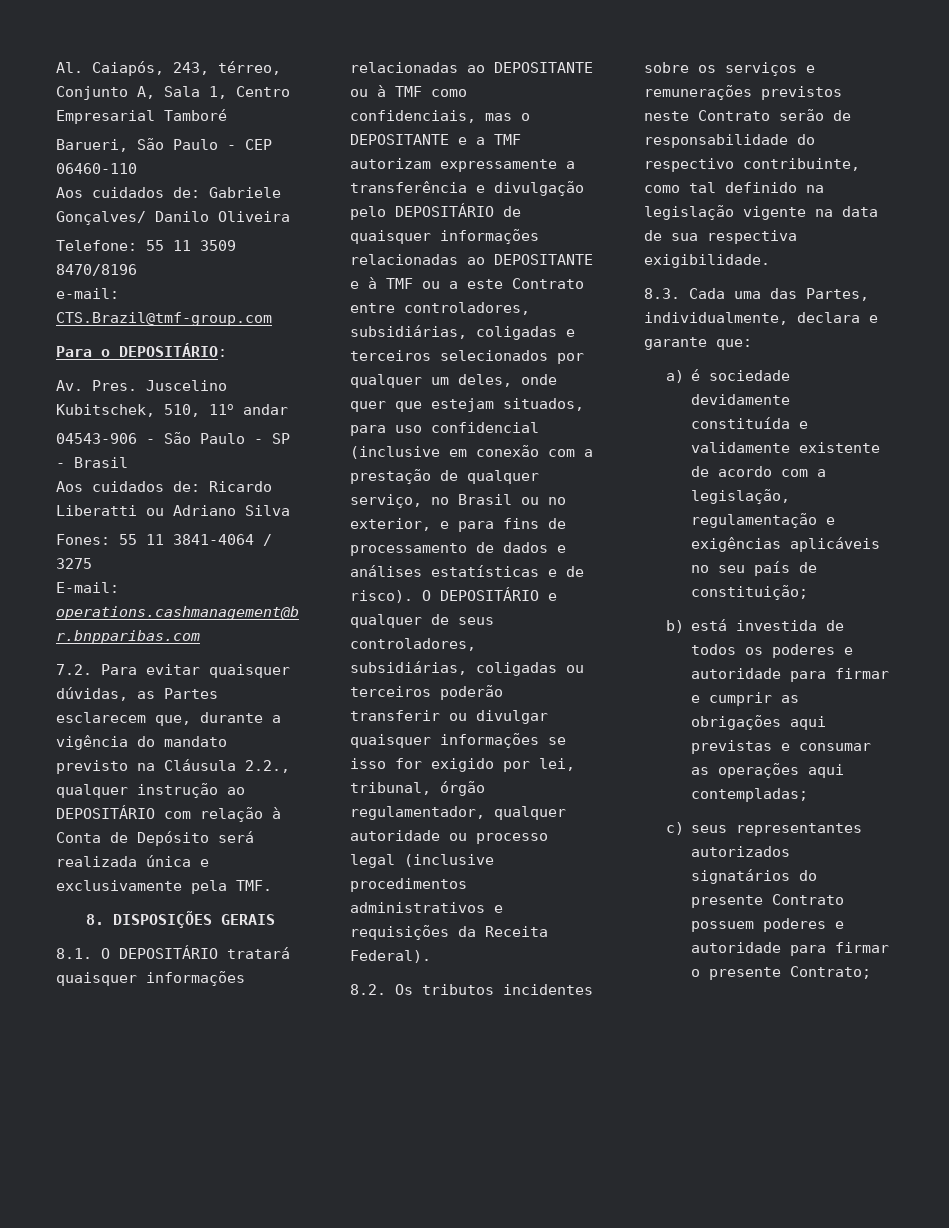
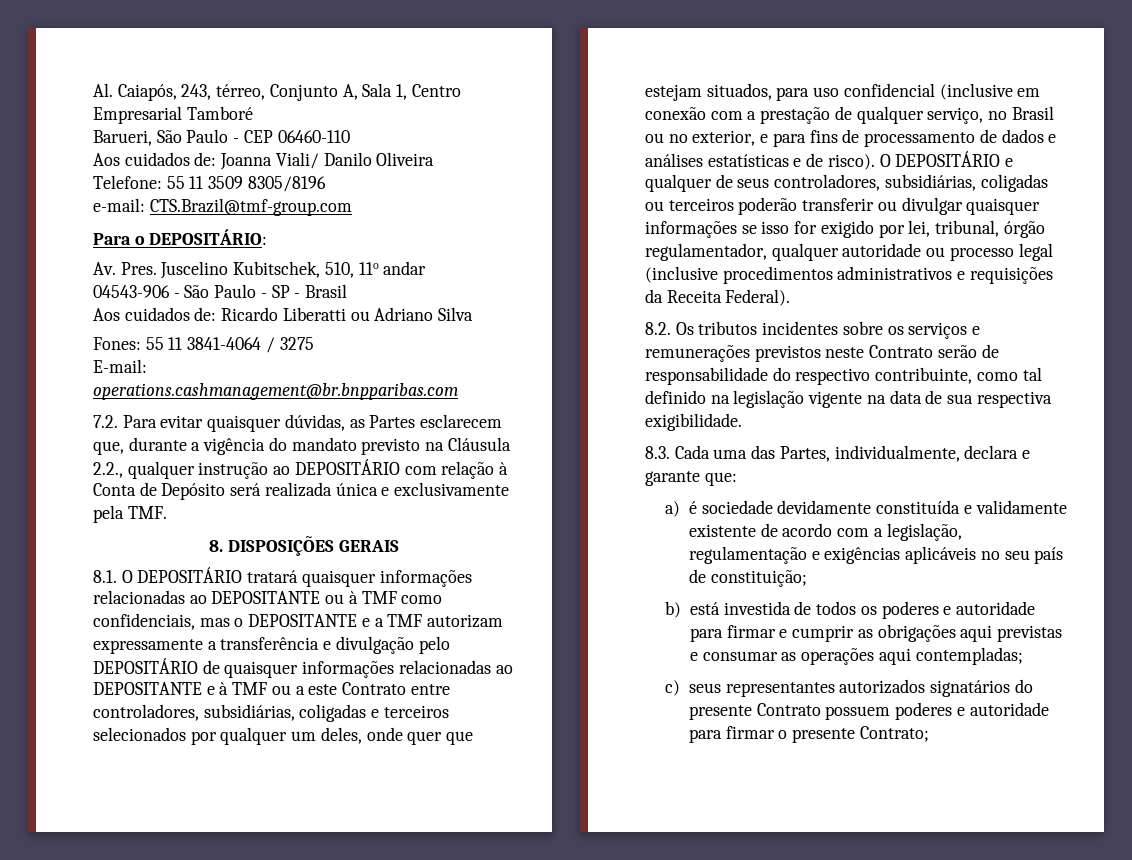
[209,187,281,198] [56,211,146,225] Gabriele Gonçalves/ -> [220,152,319,170] Joanna Viali/
[56,264,137,276] 8470/8196 -> [247,176,326,192] 8305/8196

